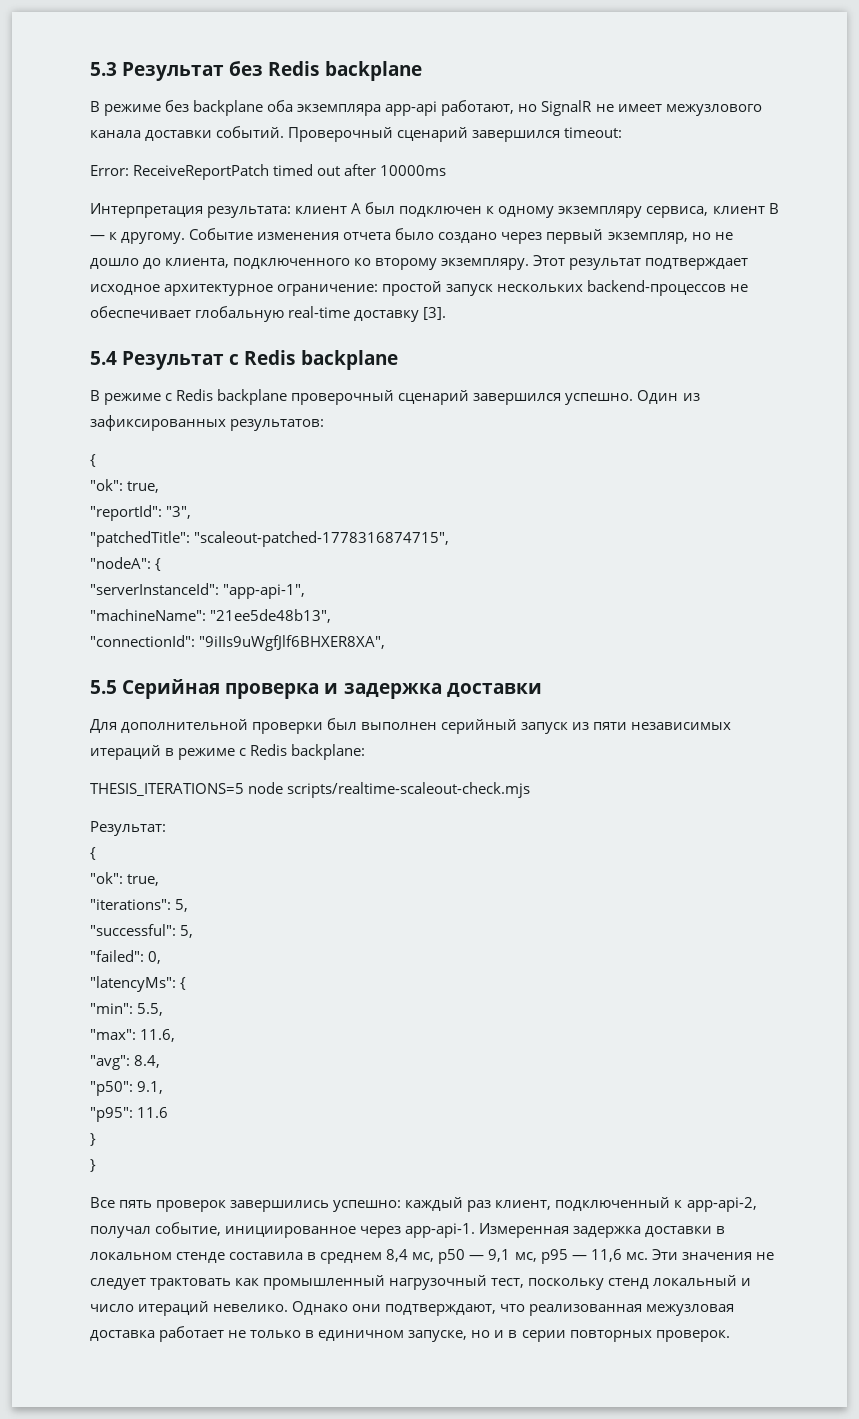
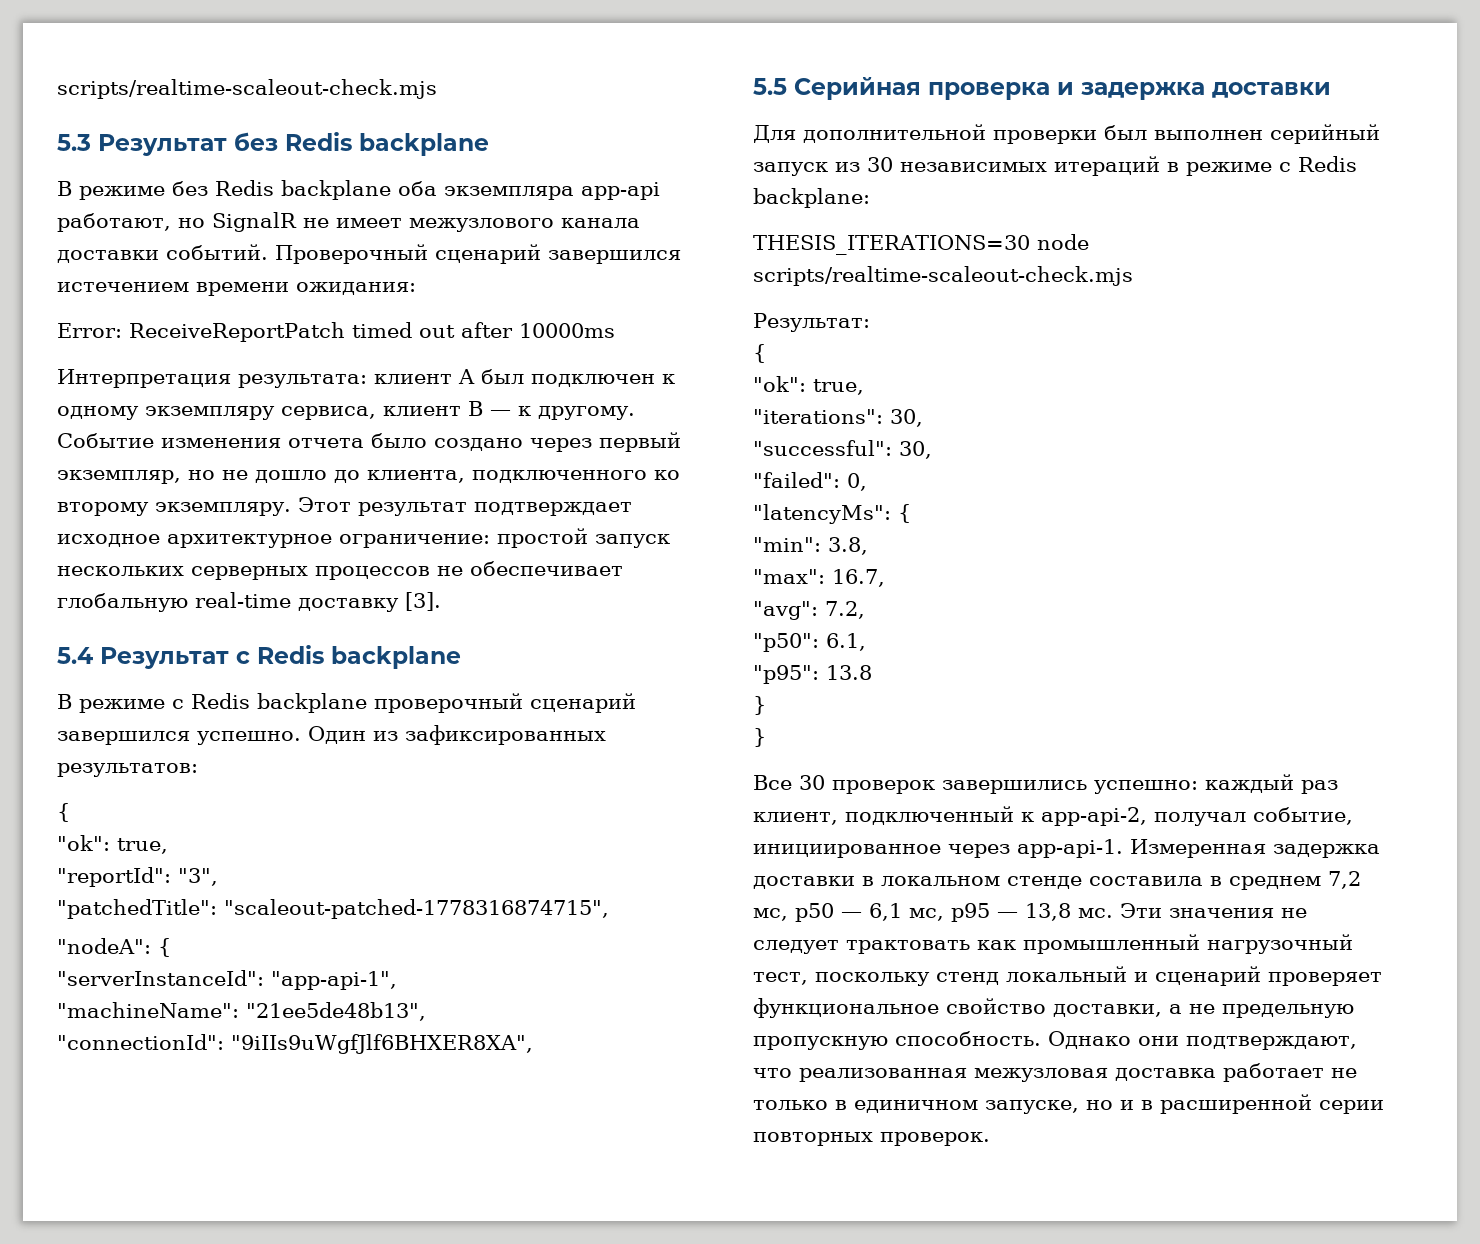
(90, 69) none -> [57,79,437,99] scripts/realtime-scaleout-check.mjs //
(190, 106) none -> [215,180,274,196] Redis
[564,127,623,138] timeout: -> [57,282,416,296] истечением времени ожидания:
[587,280,727,296] backend-процессов -> [191,566,430,580] серверных процессов
[593,722,628,730] пяти -> [867,157,893,172] 30
[90,783,244,796] THESIS_ITERATIONS=5 -> [753,235,1030,255] THESIS_ITERATIONS=30
[175,899,189,912] 5, -> [890,409,923,427] 30,
[180,925,194,938] 5, -> [899,441,932,459] 30,
[137,1003,164,1016] 5.5, -> [828,537,868,555] 3.8,
[140,1029,176,1042] 11.6, -> [832,569,885,587] 16.7,
[134,1055,161,1068] 8.4, -> [825,601,865,619] 7.2,
[137,1081,164,1094] 9.1, -> [826,633,866,651] 6.1,
[137,1107,169,1118] 11.6 -> [826,665,872,680] 13.8
[119,1200,153,1208] пять -> [799,775,825,790] 30
[386,1249,409,1262] 8,4 -> [1328,871,1361,889] 7,2
[488,1249,511,1262] 9,1 -> [869,903,902,921] 6,1
[590,1249,622,1262] 11,6 -> [1025,903,1071,921] 13,8
[90,1301,289,1316] число итераций невелико. -> [1155,966,1382,986] [753,998,1354,1018] [753,1031,1041,1050] сценарий проверяет функциональное свойство доставки, а не предельную пропускную способность.
(518, 1334) none -> [1160,1094,1312,1114] расширенной

